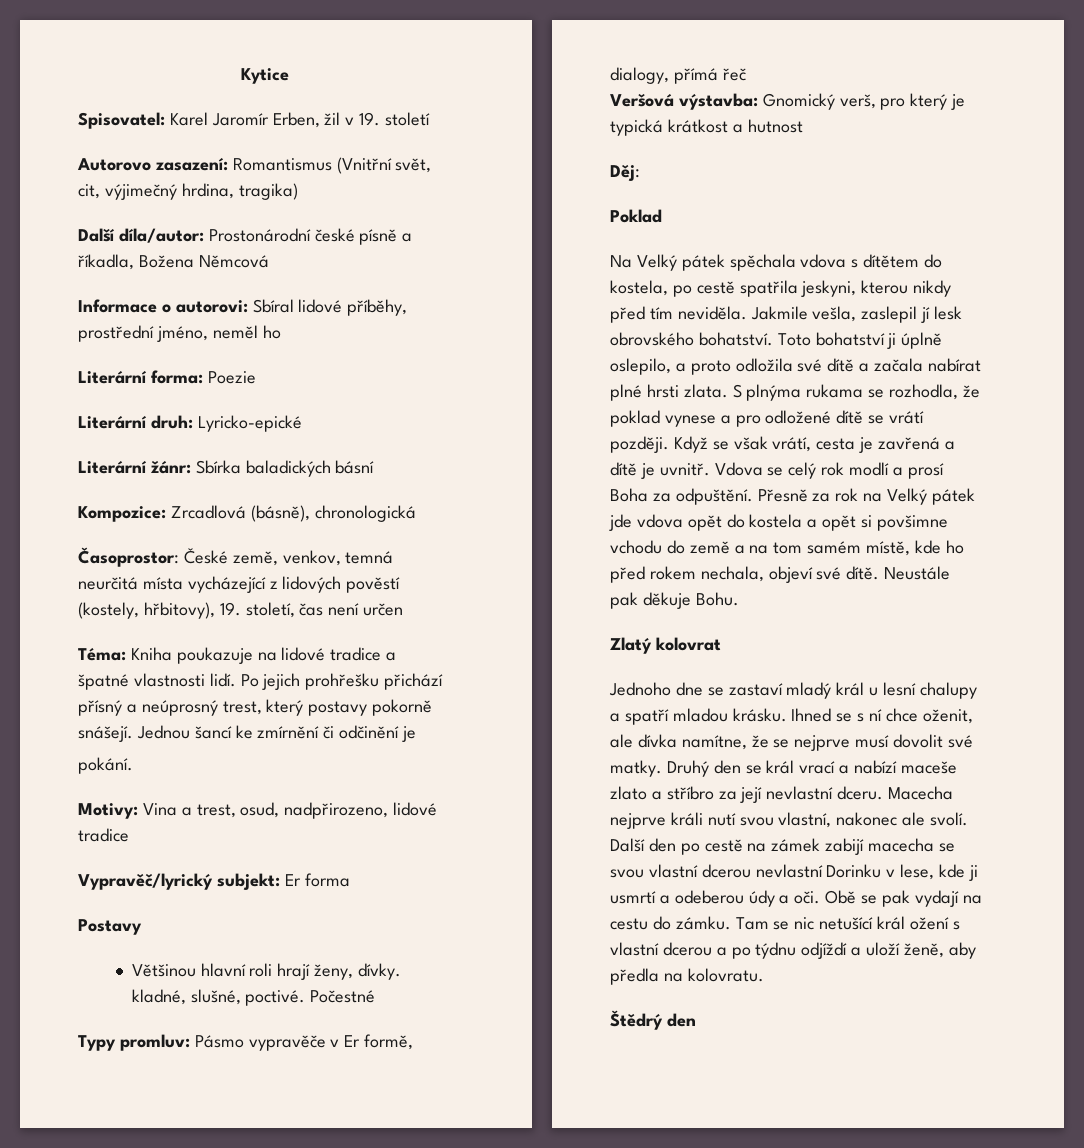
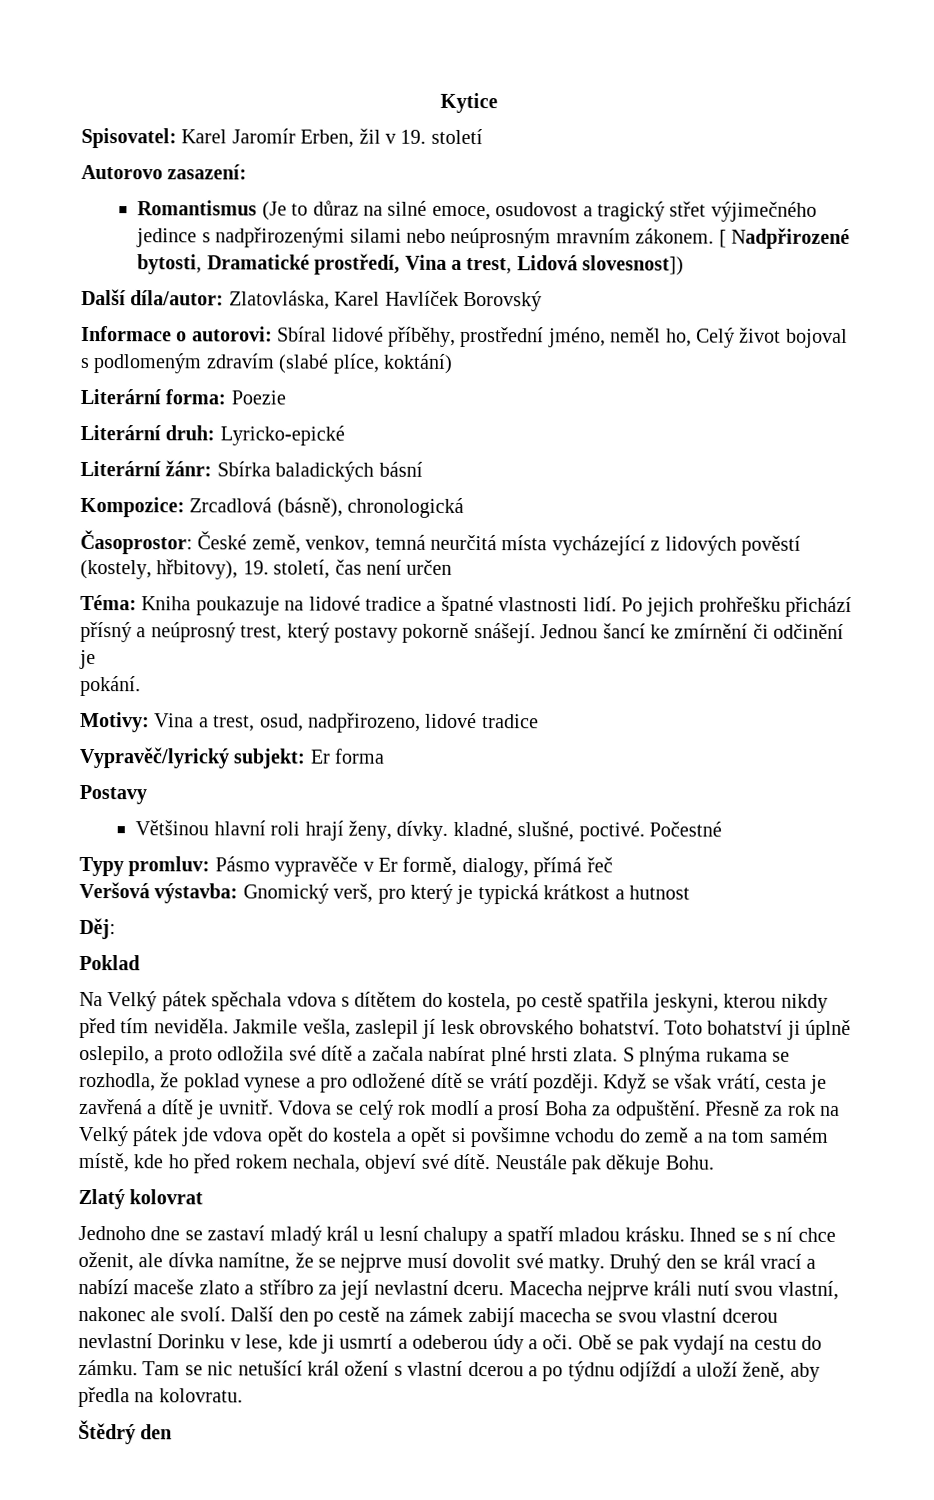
[232,157,432,174] [78,183,298,200] [78,228,413,245] [78,254,269,270] Romantismus (Vnitřní svět, cit, výjimečný hrdina, tragika) // Další díla/autor: Prostonárodní české písně a říkadla, Božena Němcová -> [137,200,817,222] [136,227,851,250] [137,253,685,276] [81,288,542,312] // Romantismus (Je to důraz na silné emoce, osudovost a tragický střet výjimečného jedince s nadpřirozenými silami nebo neúprosným mravním zákonem. [ Nadpřirozené bytosti, Dramatické prostředí, Vina a trest, Lidová slovesnost]) // Další díla/autor: Zlatovláska, Karel Havlíček Borovský
[262,325,281,339] ho -> [665,327,848,348] [80,353,453,374] ho, Celý život bojoval s podlomeným zdravím (slabé plíce, koktání)

